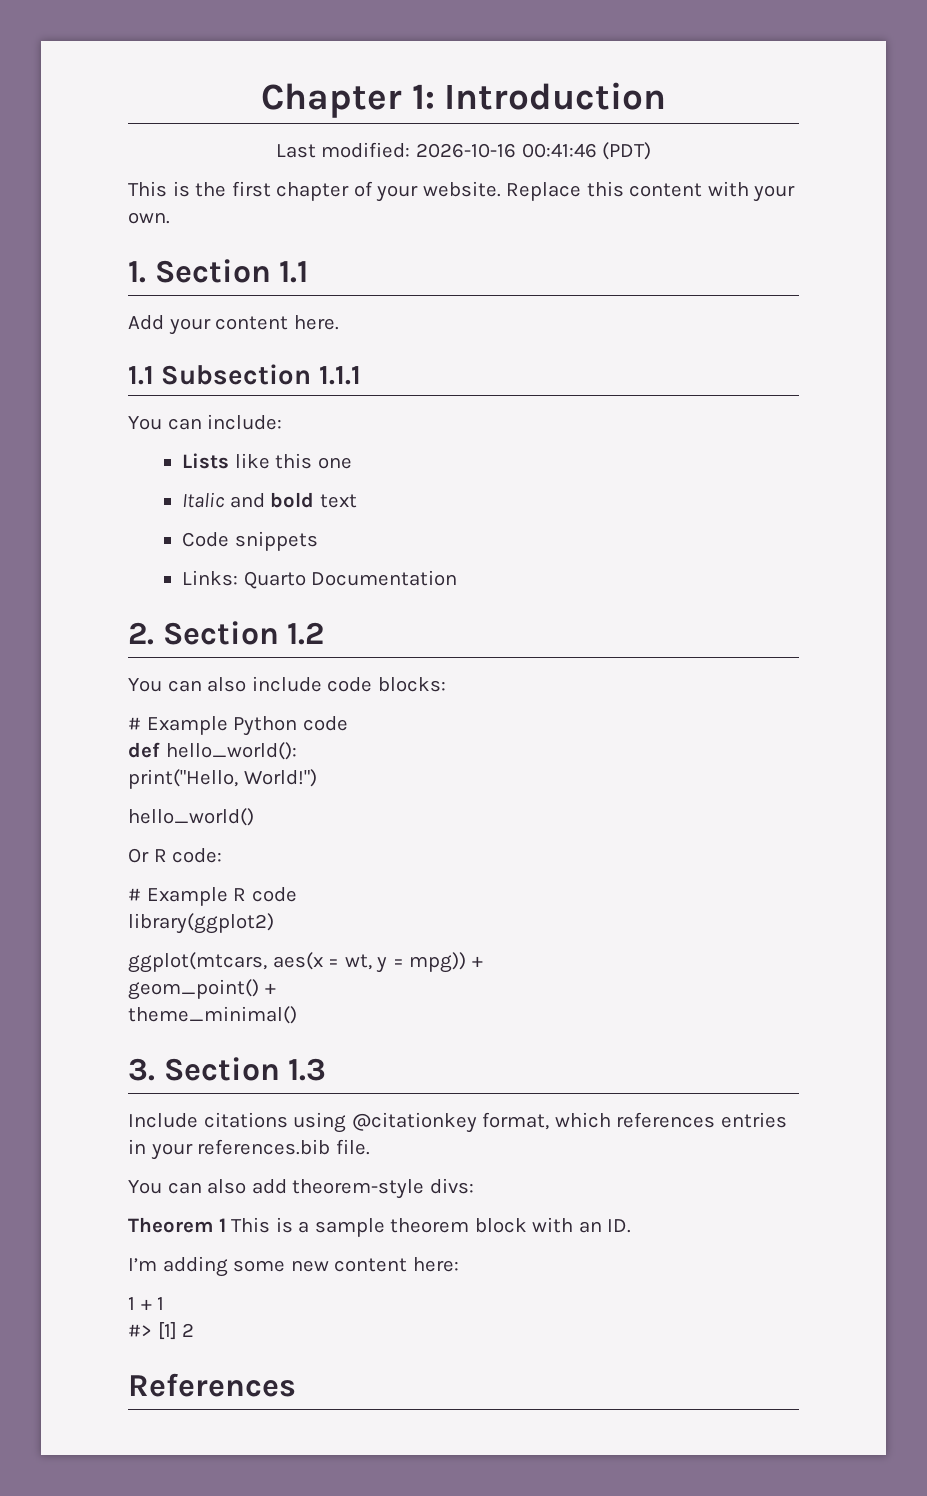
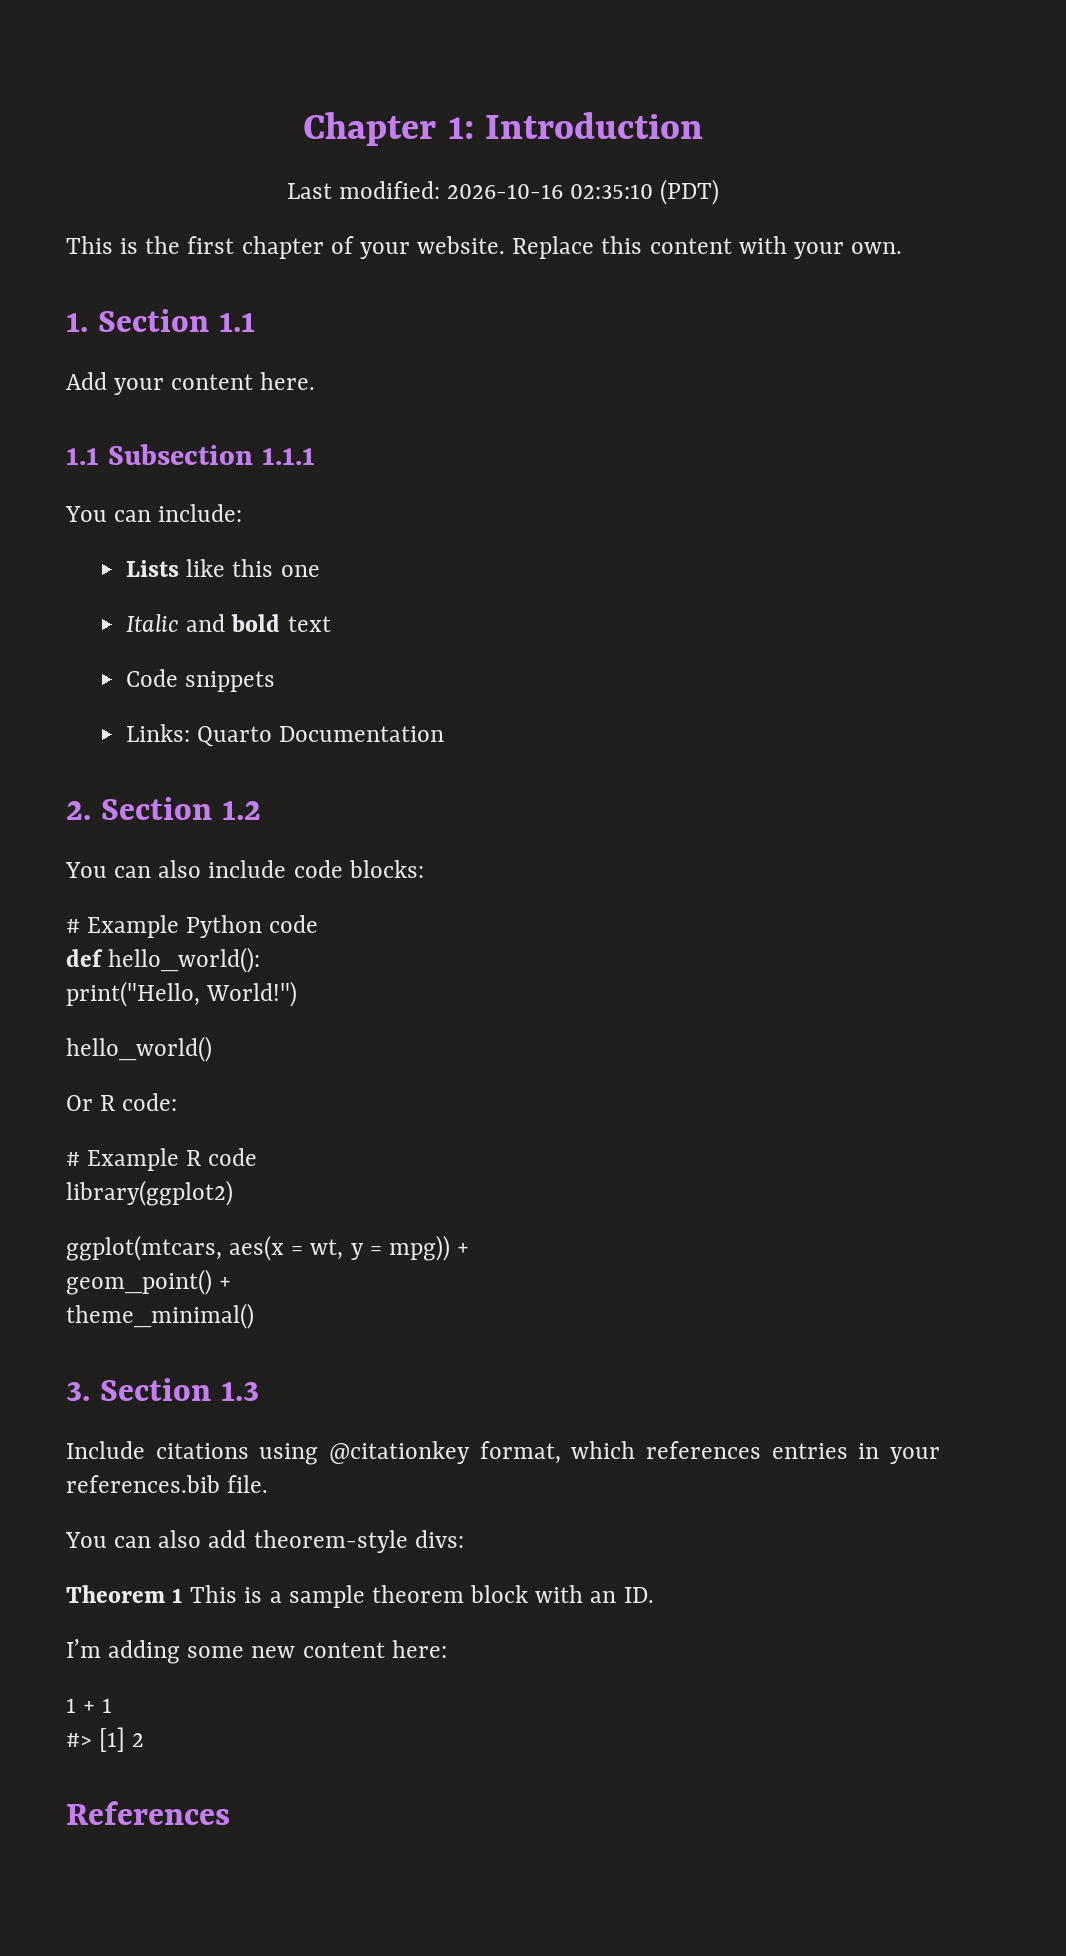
[521,143,597,158] 00:41:46 -> [570,184,654,199] 02:35:10

